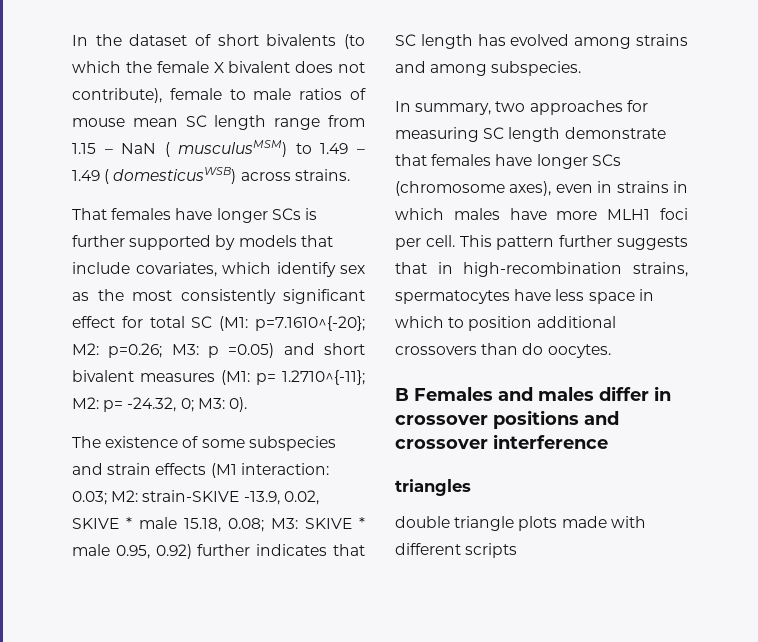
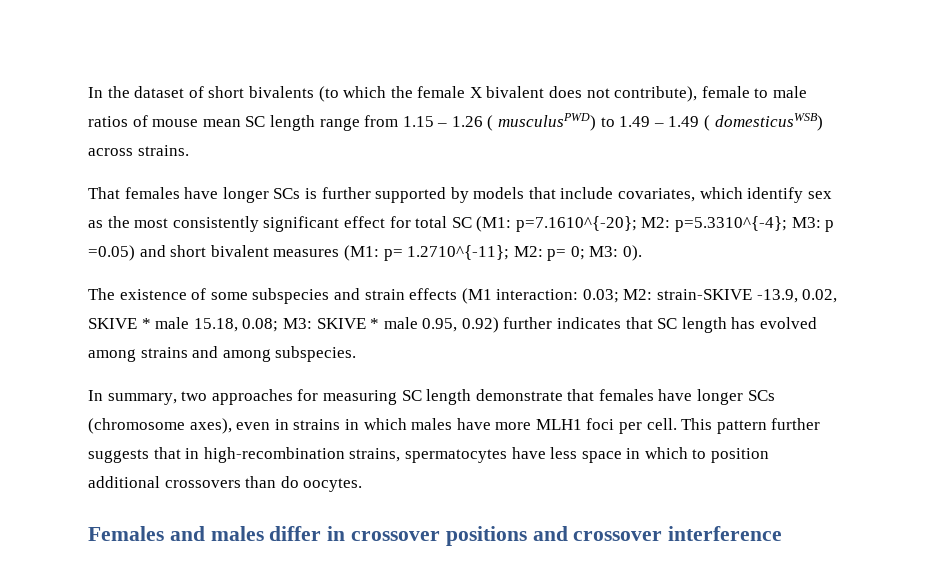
[121,140,288,157] NaN ( musculusMSM) -> [451,113,597,131] 1.26 ( musculusPWD)
[108,343,163,358] p=0.26; -> [675,216,788,232] p=5.3310^{-4};
[127,397,177,412] -24.32, -> (567, 255) none
[395,388,409,401] B -> (363, 485) none
[395,479,471,496] [395,516,646,531] [395,543,518,558] // triangles // double triangle plots made with different scripts -> (783, 533) none

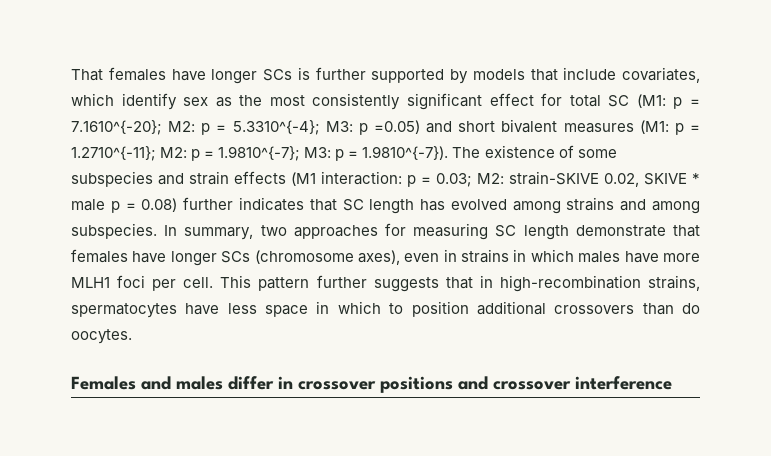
[88,86,808,102] [88,113,823,131] [88,145,189,156] In the dataset of short bivalents (to which the female X bivalent does not contribute), female to male ratios of mouse mean SC length range from 1.15 – 1.26 ( musculusPWD) to 1.49 – 1.49 ( domesticusWSB) across strains. // -> (71, 75) none
[515,216,788,232] p=7.1610^{-20}; M2: p=5.3310^{-4}; -> [673,97,700,109] [71,120,320,135] p = 7.1610^{-20}; M2: p = 5.3310^{-4};
[383,245,643,261] p= 1.2710^{-11}; M2: p= 0; M3: 0). // -> [674,123,700,135] [71,146,449,161] p = 1.2710^{-11}; M2: p = 1.9810^{-7}; M3: p = 1.9810^{-7}).
(579, 294) none -> [407,175,431,187] p =
[756,289,798,303] -13.9, -> (599, 178) none
[193,317,499,333] 15.18, 0.08; M3: SKIVE * male 0.95, 0.92) -> [110,198,178,213] p = 0.08)
(357, 354) // -> (157, 231) none

